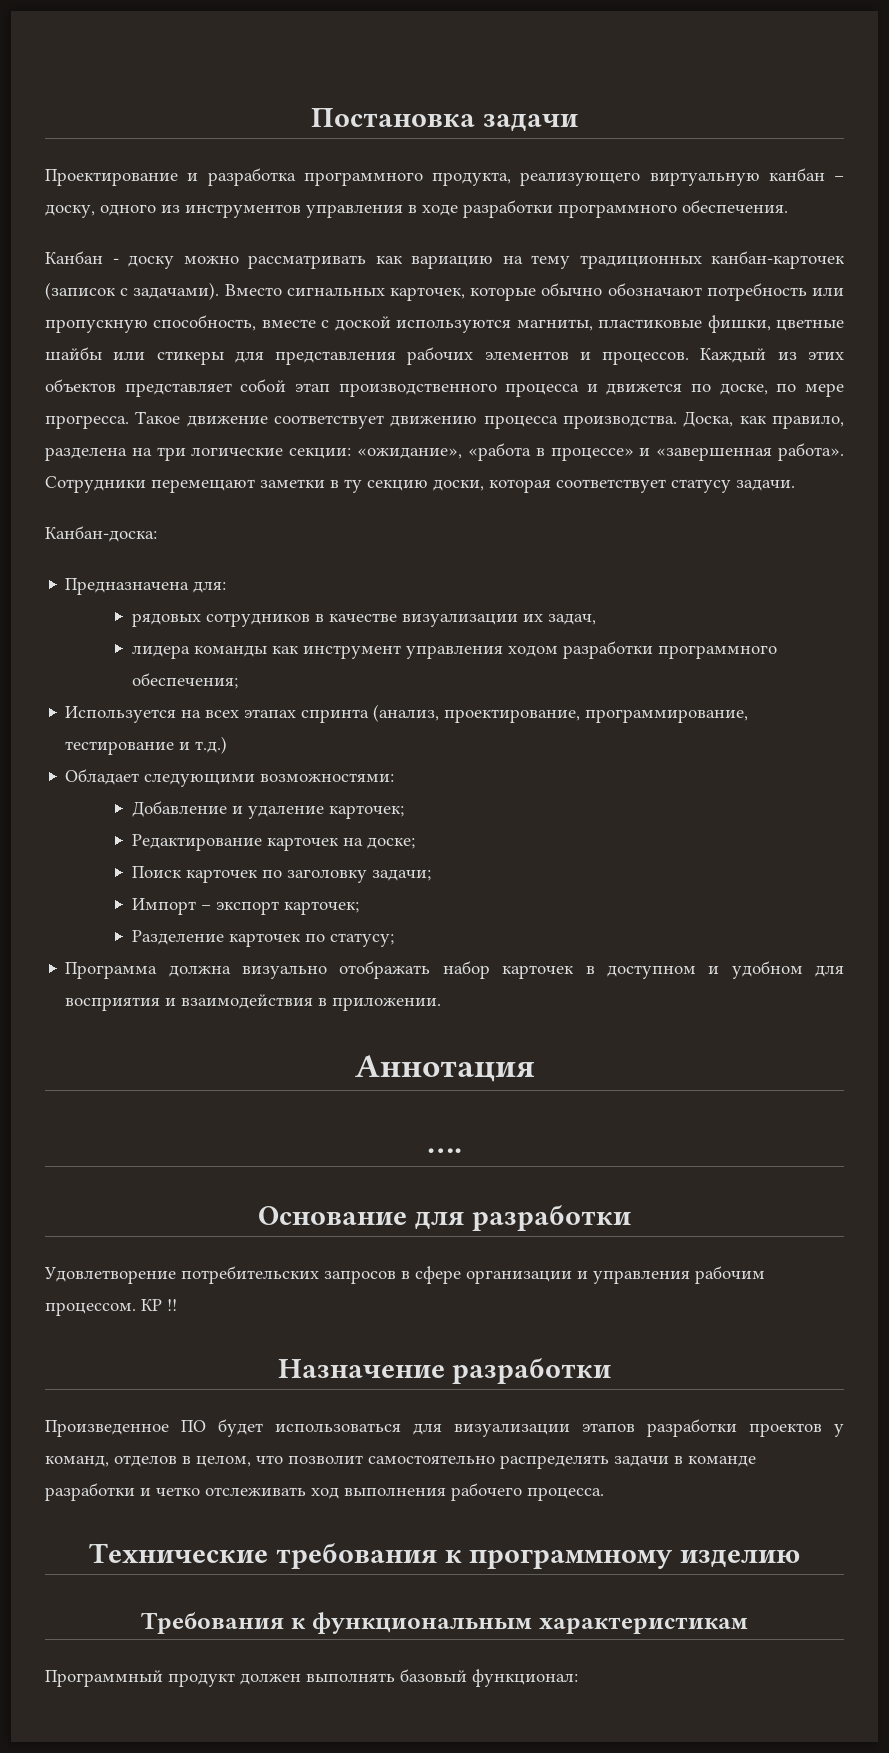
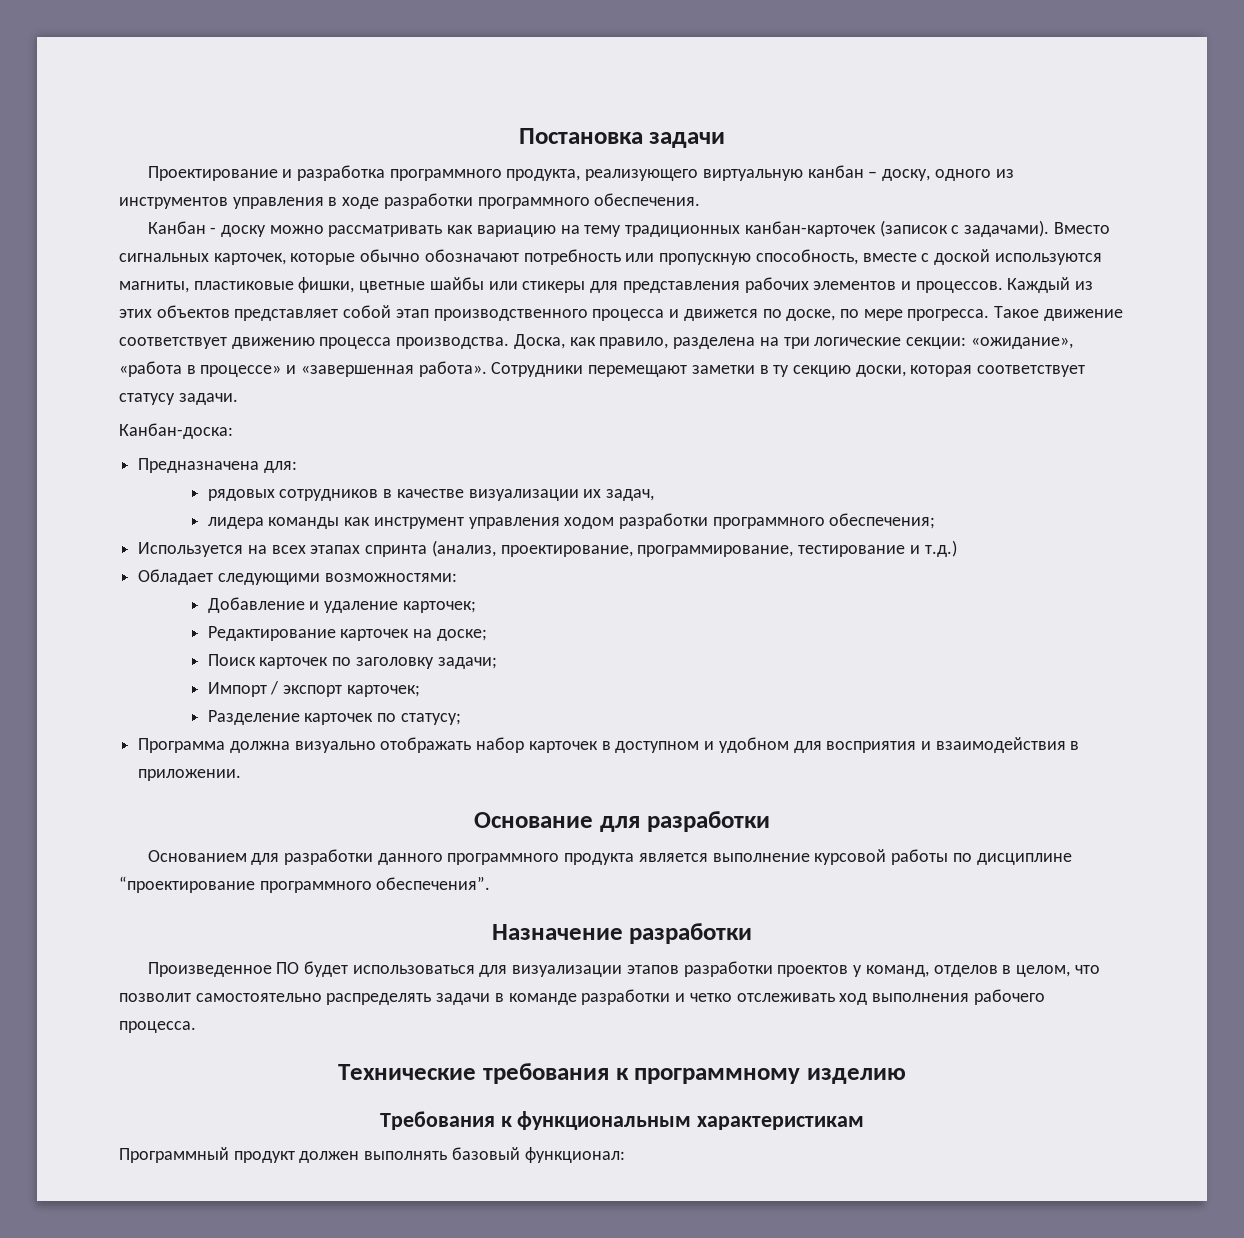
[200,905,211,910] – -> [270,681,280,695] /
[354,1055,535,1082] [427,1148,462,1153] // Аннотация // …. -> (242, 775) none
[44,1266,765,1284] [45,1299,177,1316] Удовлетворение потребительских запросов в сфере организации и управления рабочим процессом. КР !! -> [147,849,1072,865] [119,876,491,893] Основанием для разработки данного программного продукта является выполнение курсовой работы по дисциплине “проектирование программного обеспечения”.

